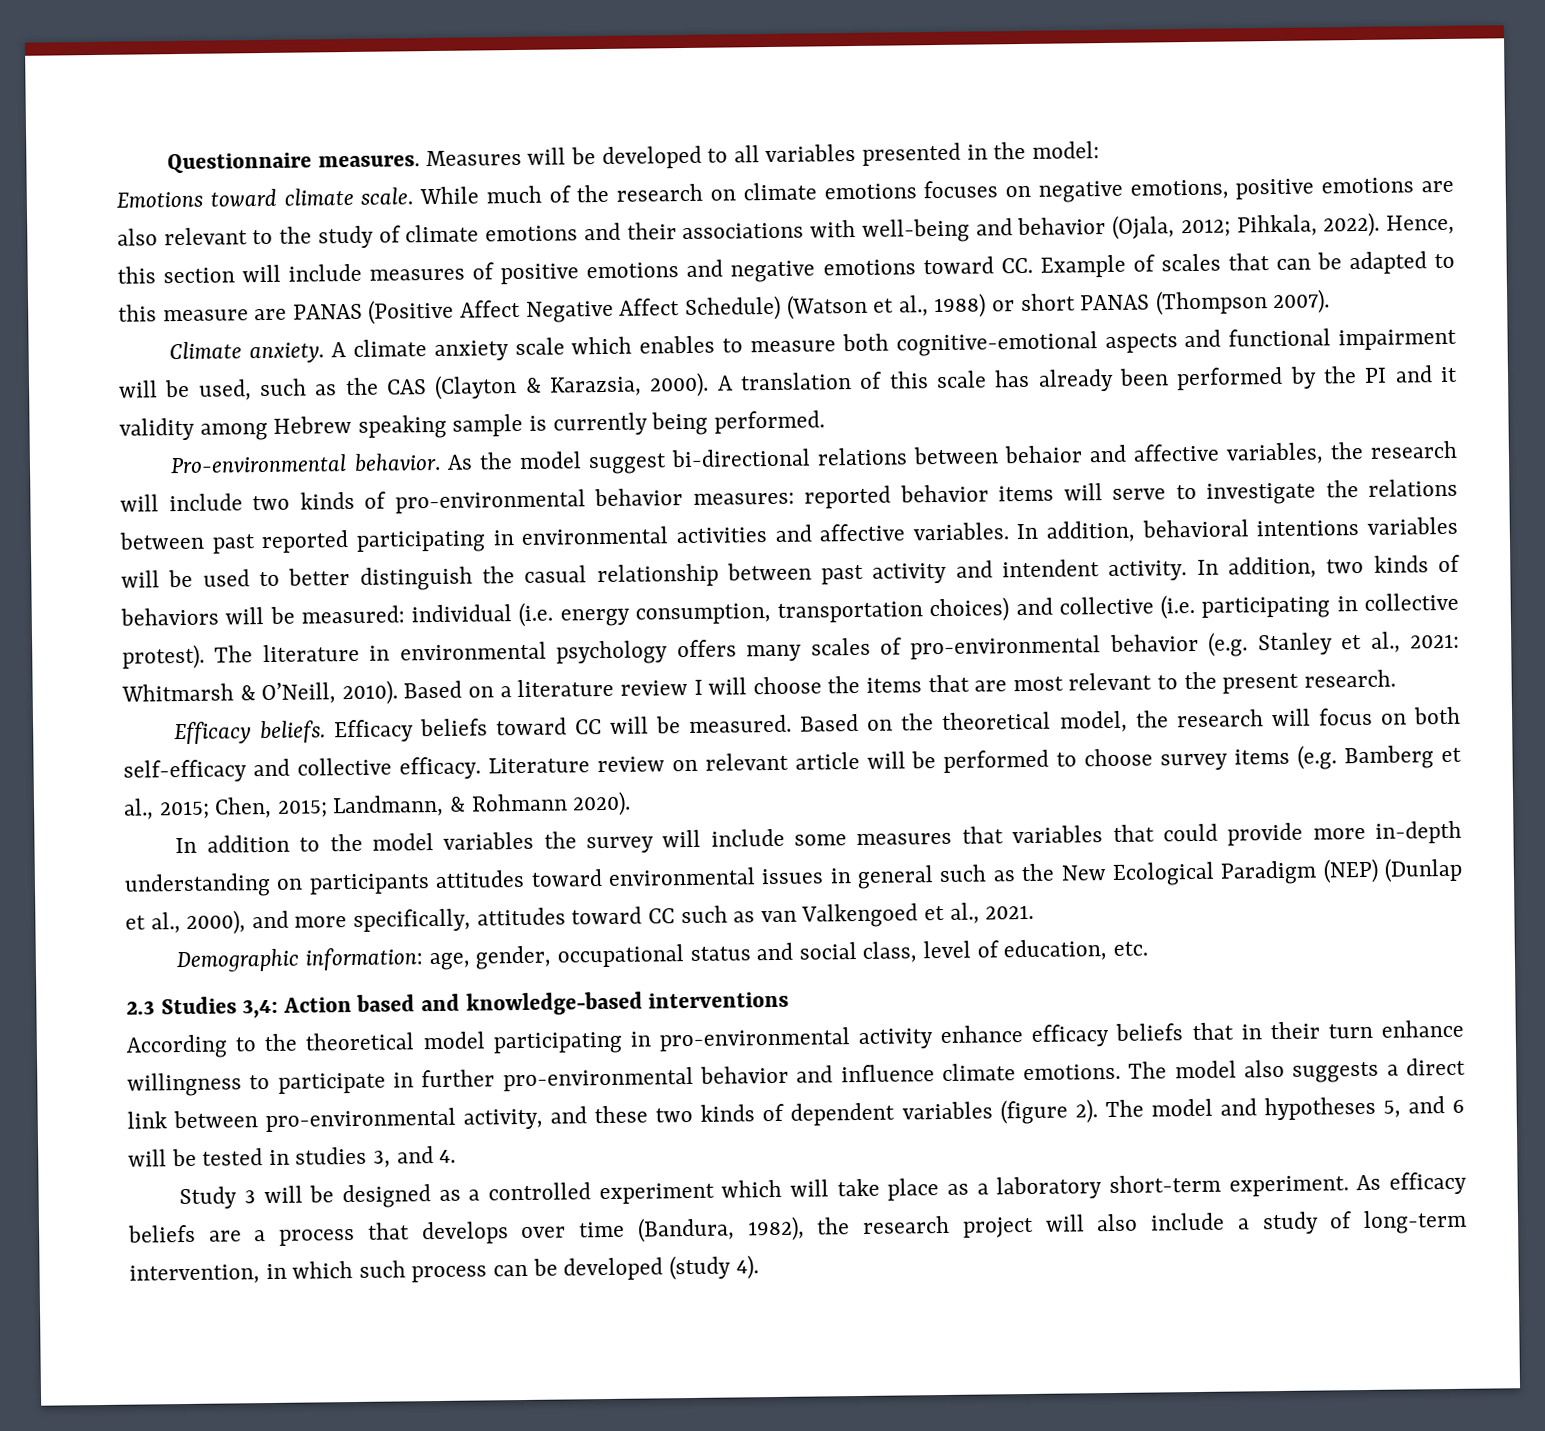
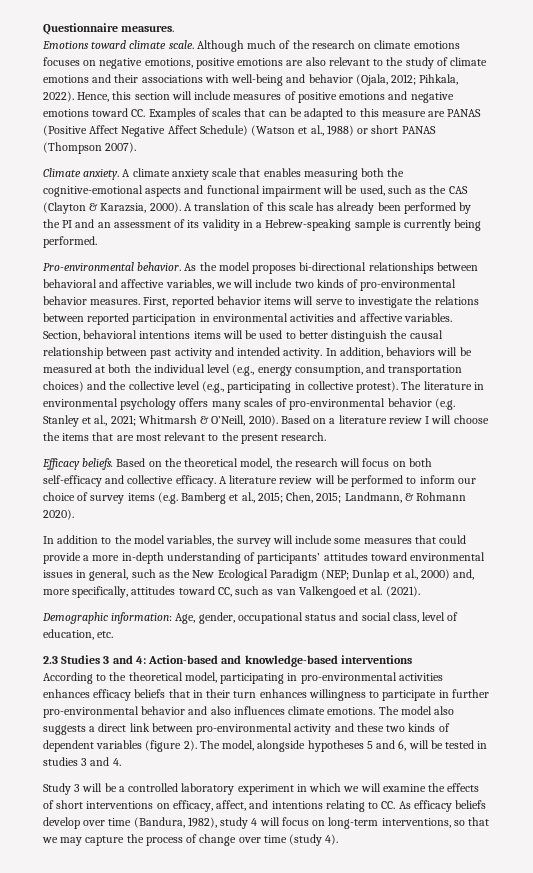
[425,141,1100,169] Measures will be developed to all variables presented in the model: -> (175, 28) none
[419,186,480,205] While -> [196,40,244,52] Although
[1039,254,1126,278] Example -> [148,108,196,120] Examples
[571,333,889,355] which enables to measure both -> [239,168,405,180] that enables measuring both the
[1440,366,1458,383] [119,414,447,441] it validity among Hebrew speaking -> [97,219,352,231] an assessment of its validity in a Hebrew-speaking
[587,445,1083,475] suggest bi-directional relations between behaior -> [252,262,478,274] [43,279,97,288] proposes bi-directional relationships between behavioral
[1329,440,1457,460] the research -> [215,282,232,288] we
[692,492,795,505] measures: -> [90,297,169,307] measures. First,
[211,530,486,554] past reported participating -> [87,313,197,325] reported participation
[1016,520,1136,543] In addition, -> [43,331,80,341] Section,
[1366,516,1458,535] variables -> [193,331,221,339] items
[524,565,588,583] casual -> [409,330,443,339] causal
[1002,559,1101,578] intendent -> [237,347,281,356] intended
[1326,554,1460,574] [120,602,554,628] two kinds of behaviors will be measured: individual (i.e. -> [386,347,472,356] [43,364,255,376] behaviors will be measured at both the individual level (e.g.,
(771, 614) none -> [366,364,386,373] and
[1058,594,1196,620] collective (i.e. -> [109,381,225,393] the collective level (e.g.,
[1410,633,1460,649] 2021: -> [110,415,136,426] 2021;
[333,714,793,743] Efficacy beliefs toward CC will be measured. -> (114, 464) none
[487,748,1154,774] Literature review on relevant article will be performed to choose -> [218,475,476,487] [43,492,89,501] A literature review will be performed to inform our choice of
[443,831,535,850] variables -> [166,535,215,546] variables,
[1012,824,1155,844] variables that -> (436, 539) none
(1304, 834) none -> [83,555,90,561] a
[276,873,430,895] on participants -> [244,552,321,564] of participants’
[857,865,934,889] general -> [89,569,129,581] general,
[1322,857,1463,884] [125,910,289,935] (NEP) (Dunlap et al., 2000), and -> [321,569,475,581] (NEP; Dunlap et al., 2000) and,
[647,908,675,924] CC -> [217,587,232,597] CC,
[949,902,1035,924] al., 2021. -> [371,586,420,597] al. (2021).
[428,952,470,971] age, -> [175,613,196,624] Age,
[242,994,416,1019] 3,4: Action based -> [103,655,219,664] 3 and 4: Action-based
[422,1031,485,1050] model -> [184,672,217,683] model,
[858,1025,1024,1049] activity enhance -> [398,673,443,681] [43,689,90,698] activities enhances
[1381,1019,1464,1038] enhance -> [259,689,307,698] enhances
[840,1064,935,1083] influence -> [210,706,285,715] also influences
[463,1108,544,1130] activity, -> [294,724,332,735] activity
[1150,1096,1465,1121] model and hypotheses 5, and 6 -> [222,740,407,752] model, alongside hypotheses 5 and 6,
[373,1150,392,1168] 3, -> [81,758,88,766] 3
[342,1171,1468,1209] [128,1209,1467,1246] [129,1257,664,1285] designed as a controlled experiment which will take place as a laboratory short-term experiment. As efficacy beliefs are a process that develops over time (Bandura, 1982), the research project will also include a study of long-term intervention, in which such process can be developed -> [118,783,480,795] [43,800,487,812] [43,817,490,829] [42,834,287,846] a controlled laboratory experiment in which we will examine the effects of short interventions on efficacy, affect, and intentions relating to CC. As efficacy beliefs develop over time (Bandura, 1982), study 4 will focus on long-term interventions, so that we may capture the process of change over time

